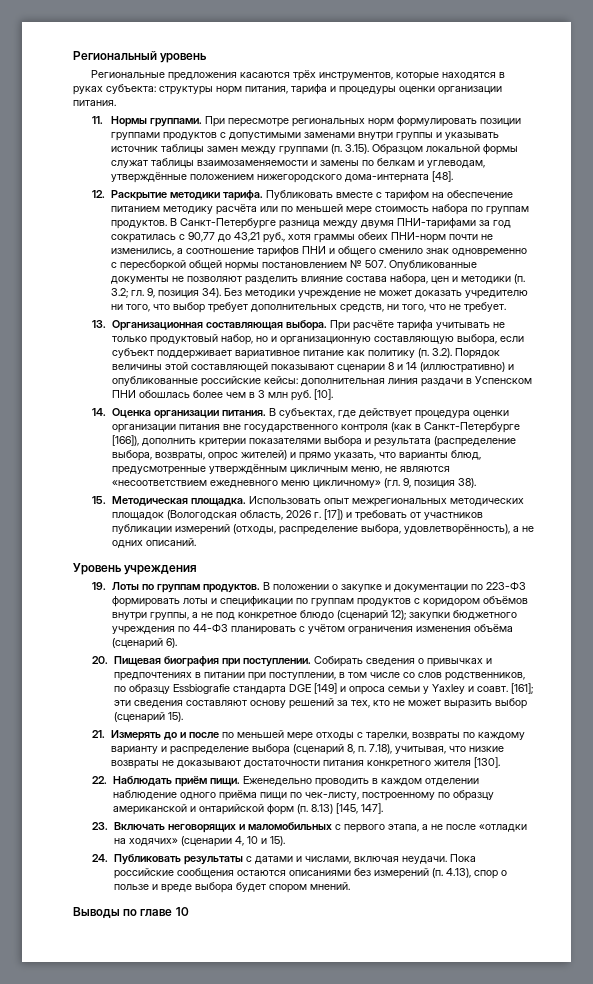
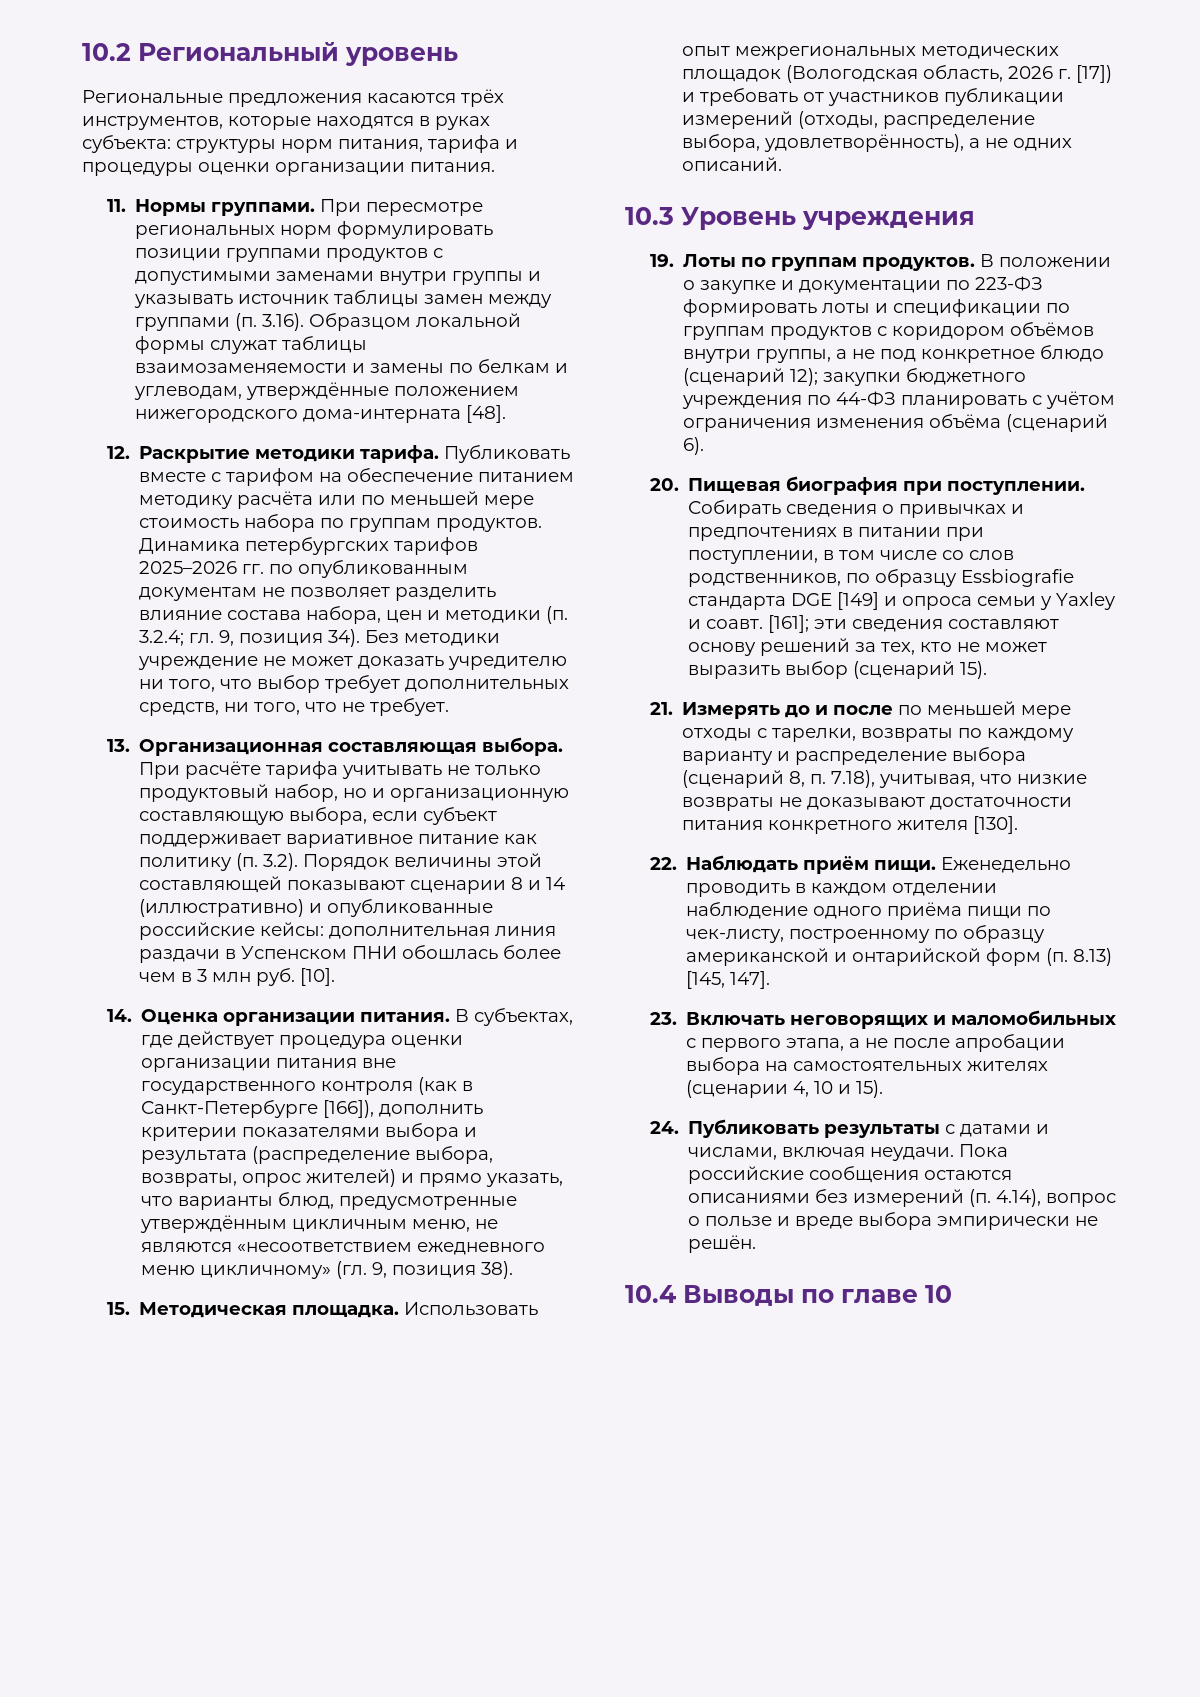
(73, 55) none -> [82,43,131,61] 10.2
[345,144,370,154] 3.15). -> [262,313,305,331] 3.16).
[170,218,512,229] [111,232,494,243] [111,246,528,257] [111,260,478,271] [111,276,243,284] В Санкт-Петербурге разница между двумя ПНИ-тарифами за год сократилась с 90,77 до 43,21 руб., хотя граммы обеих ПНИ-норм почти не изменились, а соотношение тарифов ПНИ и общего сменило знак одновременно с пересборкой общей нормы постановлением № 507. Опубликованные документы не позволяют -> [139,537,479,555] [139,560,469,578] [139,587,391,601] Динамика петербургских тарифов 2025–2026 гг. по опубликованным документам не позволяет
[111,288,129,298] 3.2; -> [139,630,185,646] 3.2.4;
(196, 542) none -> [625,207,674,225] 10.3
[478,824,527,832] [113,838,178,846] «отладки на ходячих» -> [955,1034,1066,1052] [686,1057,1049,1075] апробации выбора на самостоятельных жителях
[445,868,498,879] 4.13), спор -> [996,1189,1117,1207] 4.14), вопрос
[235,882,350,893] будет спором мнений. // -> [937,1216,1099,1230] [688,1235,757,1253] [625,1285,676,1303] эмпирически не решён. // 10.4

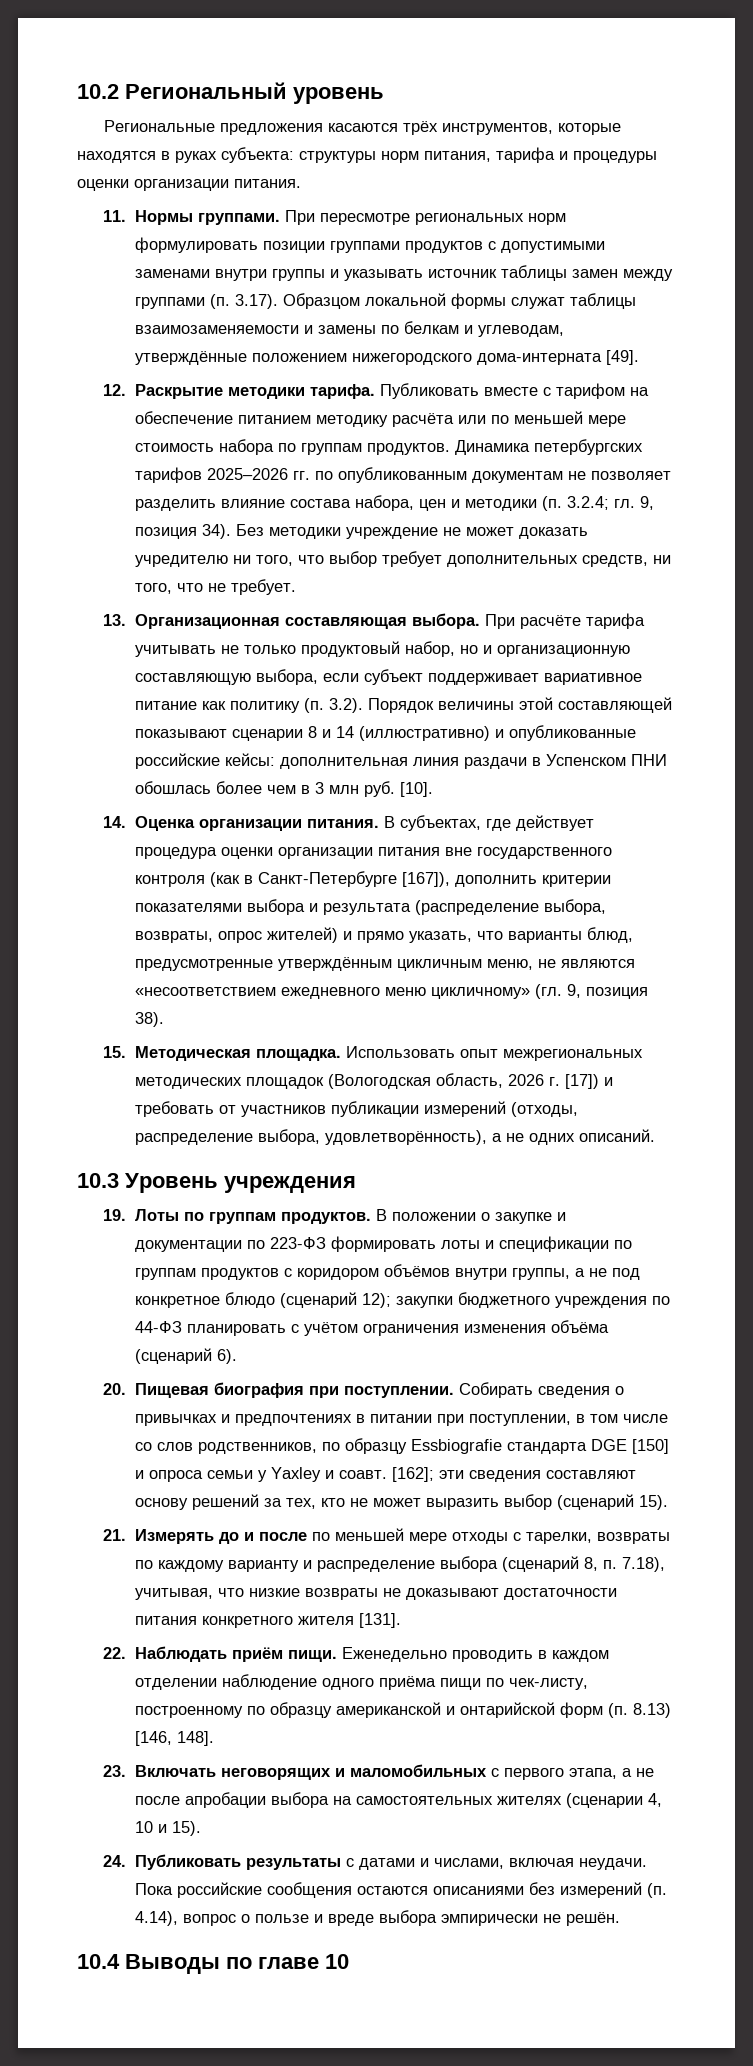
[262,313,305,331] 3.16). -> [234,294,278,309] 3.17).
[466,405,507,423] [48]. -> [605,350,639,365] [49].
[323,1100,375,1118] [166]), -> [401,872,450,887] [167]),
[837,592,880,610] [149] -> [631,1439,669,1454] [150]
[768,615,810,633] [161]; -> [391,1467,434,1482] [162];
[973,816,1019,834] [130]. -> [358,1613,401,1628] [131].
[686,971,771,989] [145, 147]. -> [134,1731,214,1746] [146, 148].

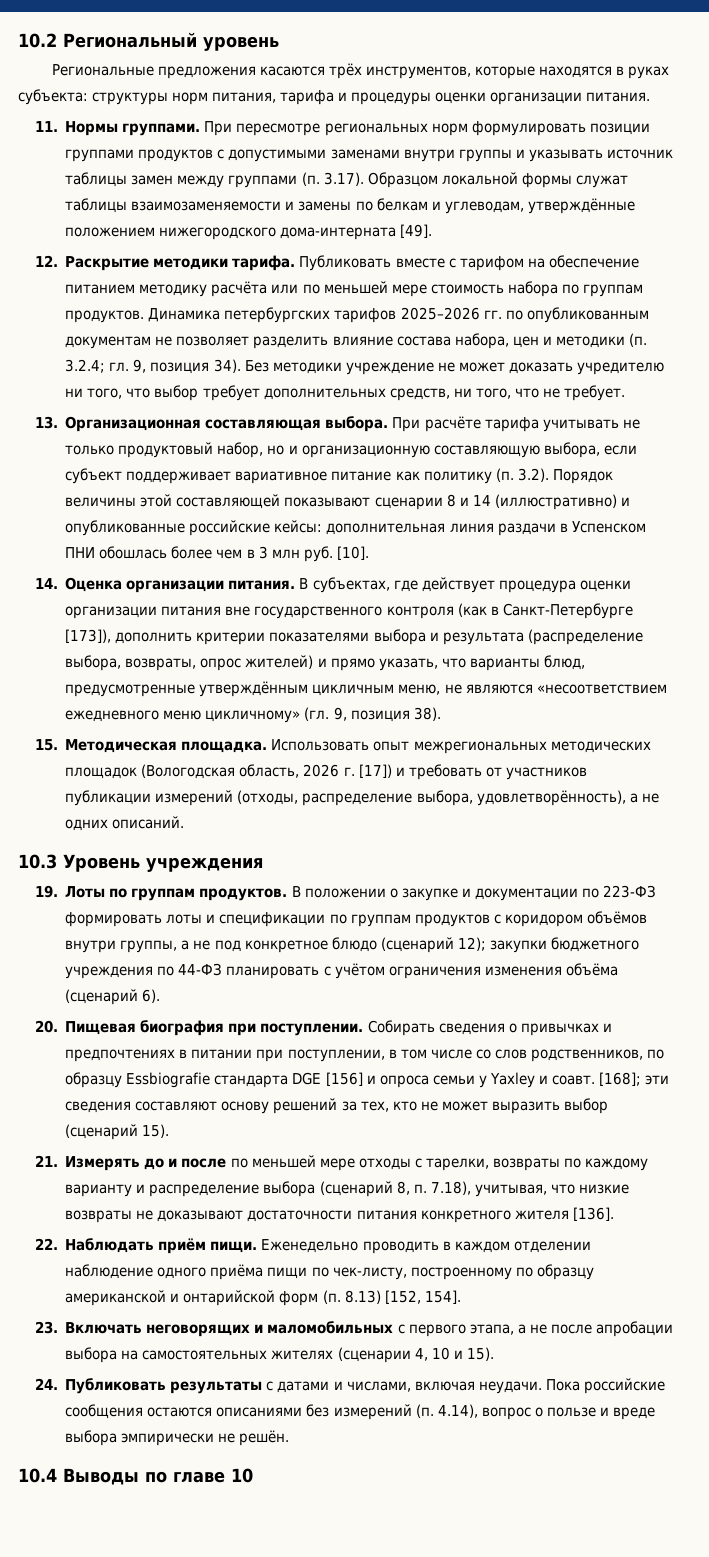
[401,872,450,887] [167]), -> [65,629,112,643] [173]),
[631,1439,669,1454] [150] -> [325,1072,363,1086] [156]
[391,1467,434,1482] [162]; -> [598,1072,641,1086] [168];
[358,1613,401,1628] [131]. -> [572,1207,614,1221] [136].
[134,1731,214,1746] [146, 148]. -> [384,1290,461,1304] [152, 154].

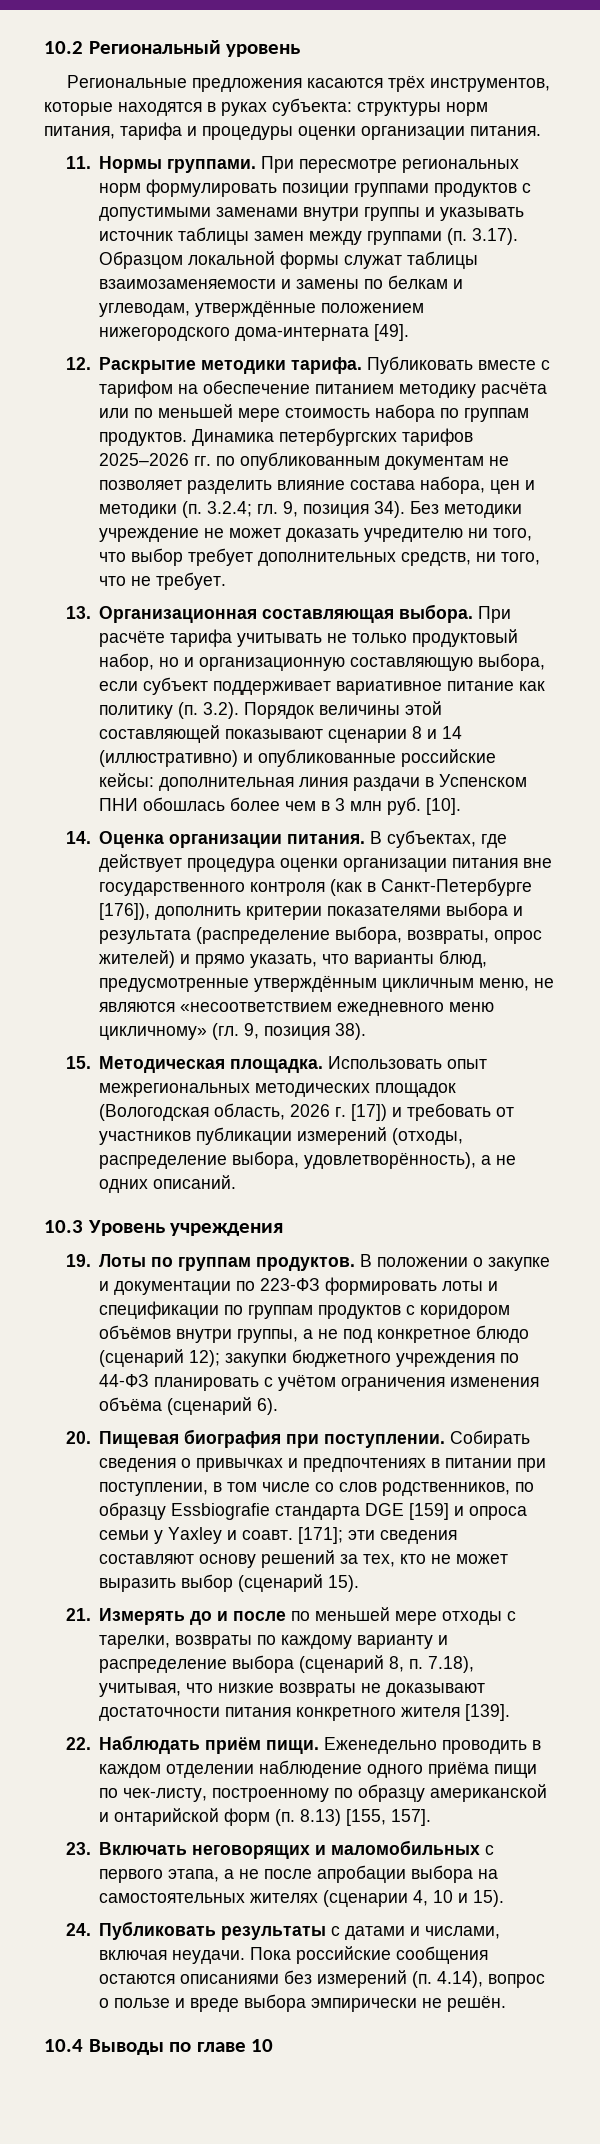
[65,629,112,643] [173]), -> [99,903,151,920] [176]),
[325,1072,363,1086] [156] -> [409,1503,450,1520] [159]
[598,1072,641,1086] [168]; -> [298,1527,344,1544] [171];
[572,1207,614,1221] [136]. -> [465,1704,511,1721] [139].
[384,1290,461,1304] [152, 154]. -> [346,1809,432,1826] [155, 157].

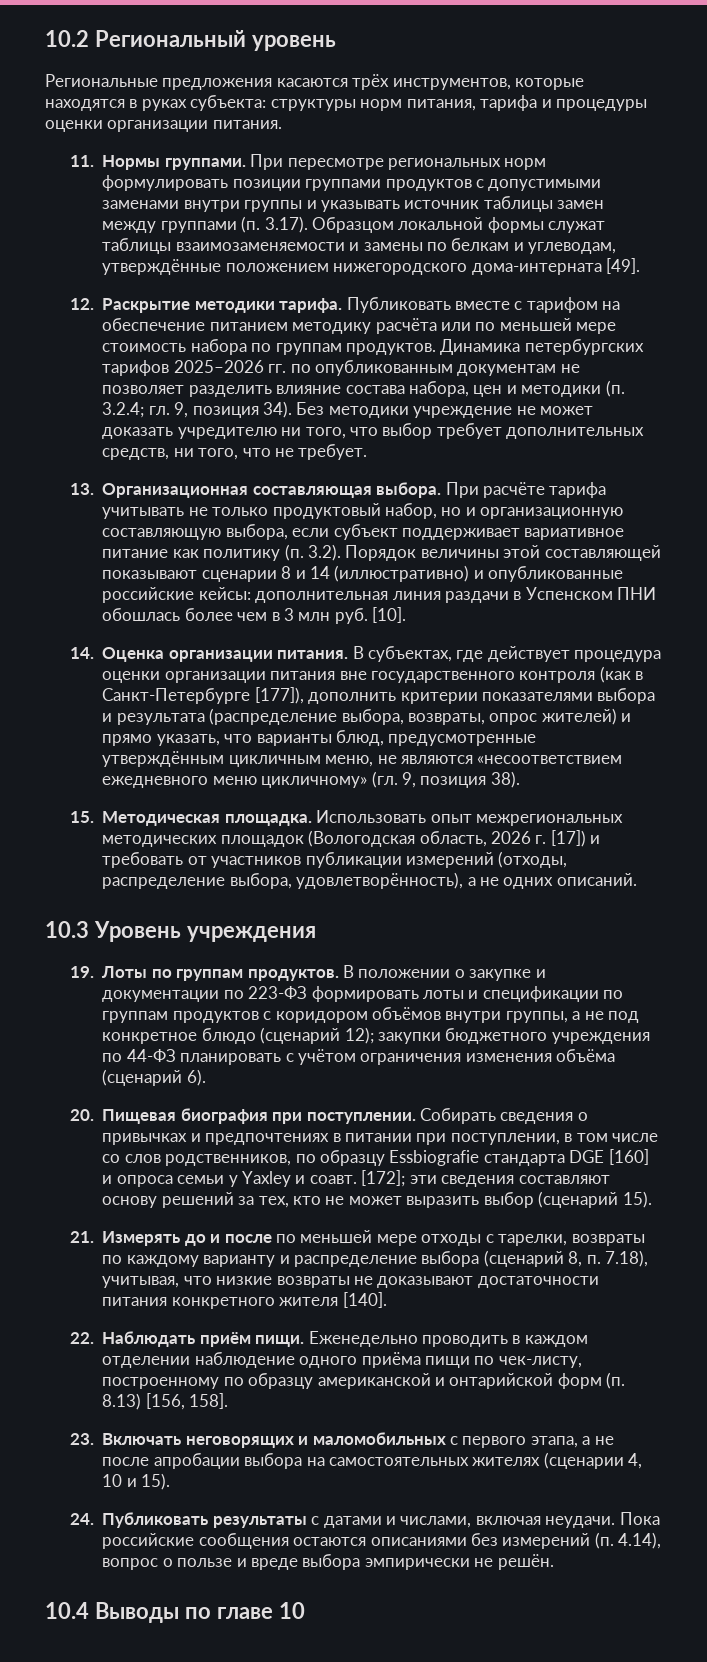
[99,903,151,920] [176]), -> [254,687,304,704] [177]),
[409,1503,450,1520] [159] -> [608,1149,649,1165] [160]
[298,1527,344,1544] [171]; -> [361,1170,406,1187] [172];
[465,1704,511,1721] [139]. -> [342,1292,387,1308] [140].
[346,1809,432,1826] [155, 157]. -> [145,1393,229,1410] [156, 158].

